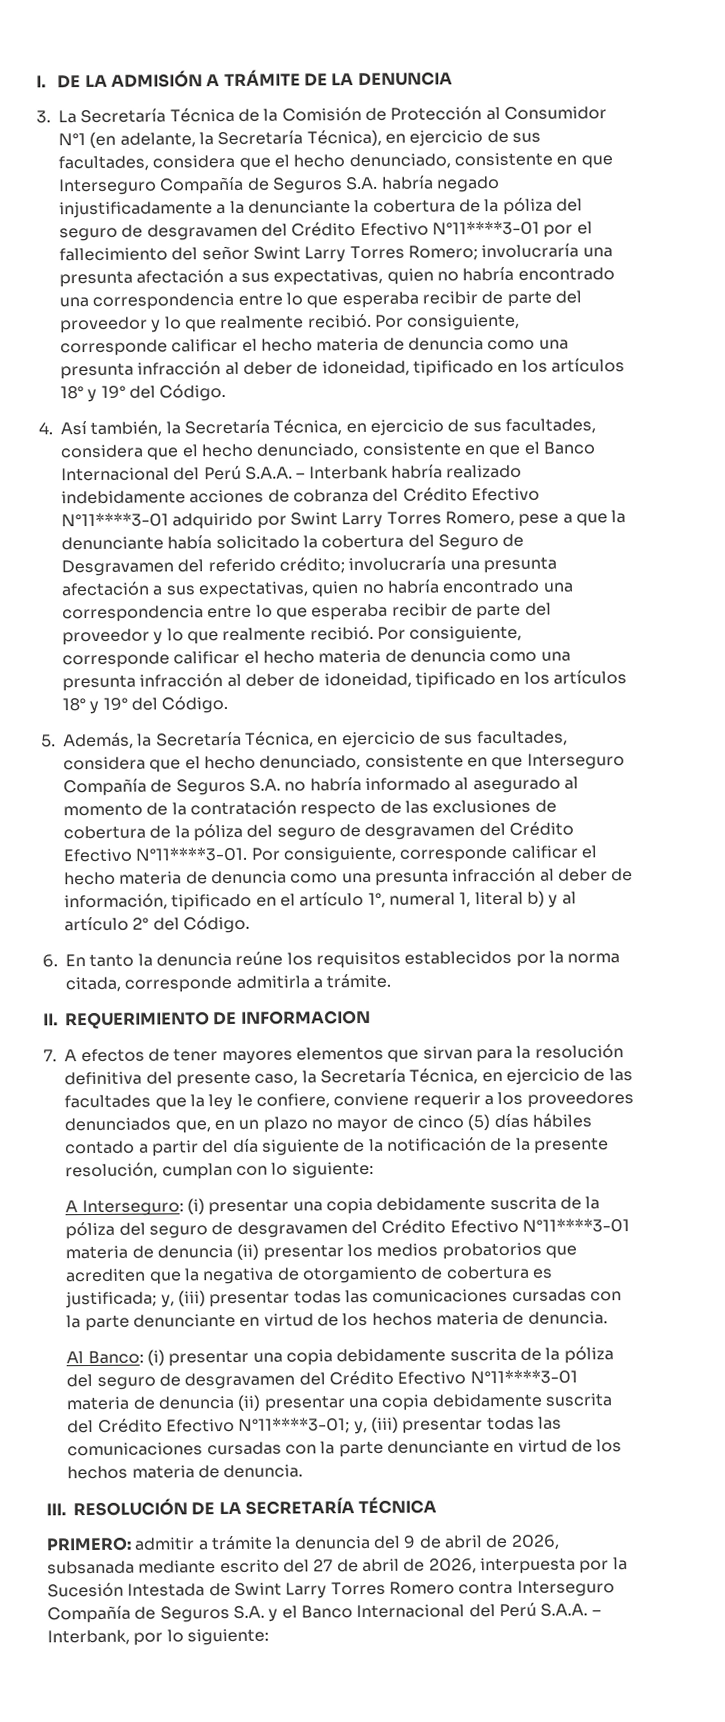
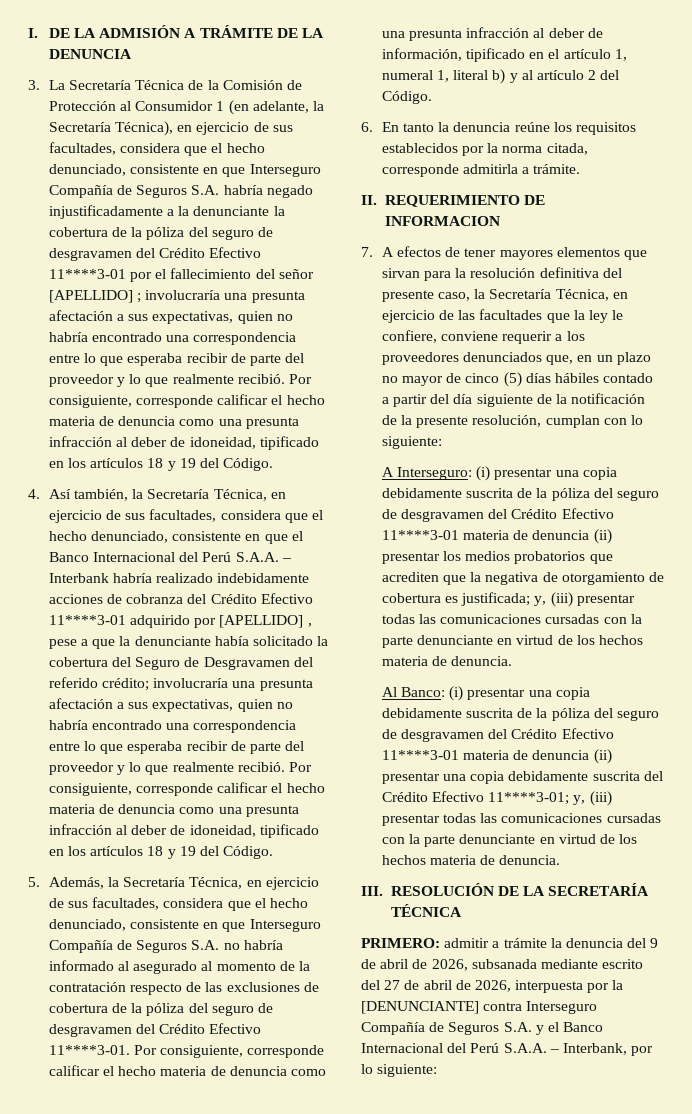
[58,133,86,146] N°1 -> [216,101,225,111] 1
[431,220,540,236] N°11****3-01 -> [48,269,126,279] 11****3-01
[252,245,478,263] Swint Larry Torres Romero; -> [48,290,141,303] [APELLIDO] ;
[60,385,126,403] 18° y 19° -> [147,458,196,471] 18 y 19
[61,512,169,528] N°11****3-01 -> [48,615,126,625] 11****3-01
[289,510,515,529] Swint Larry Torres Romero, -> [219,615,312,628] [APELLIDO] ,
[62,697,128,714] 18° y 19° -> [147,846,196,859] 18 y 19
[135,846,248,862] N°11****3-01. -> [48,1045,130,1055] 11****3-01.
[367,892,386,908] 1°, -> [614,49,627,61] 1,
[132,917,150,930] 2° -> [588,70,597,80] 2
[522,1218,631,1233] N°11****3-01 -> [381,530,459,540] 11****3-01
[469,1369,578,1385] N°11****3-01 -> [381,750,459,760] 11****3-01
[238,1417,351,1434] N°11****3-01; -> [488,792,570,805] 11****3-01;
[47,1581,455,1599] Sucesión Intestada de Swint Larry Torres Romero -> [361,1001,479,1014] [DENUNCIANTE]

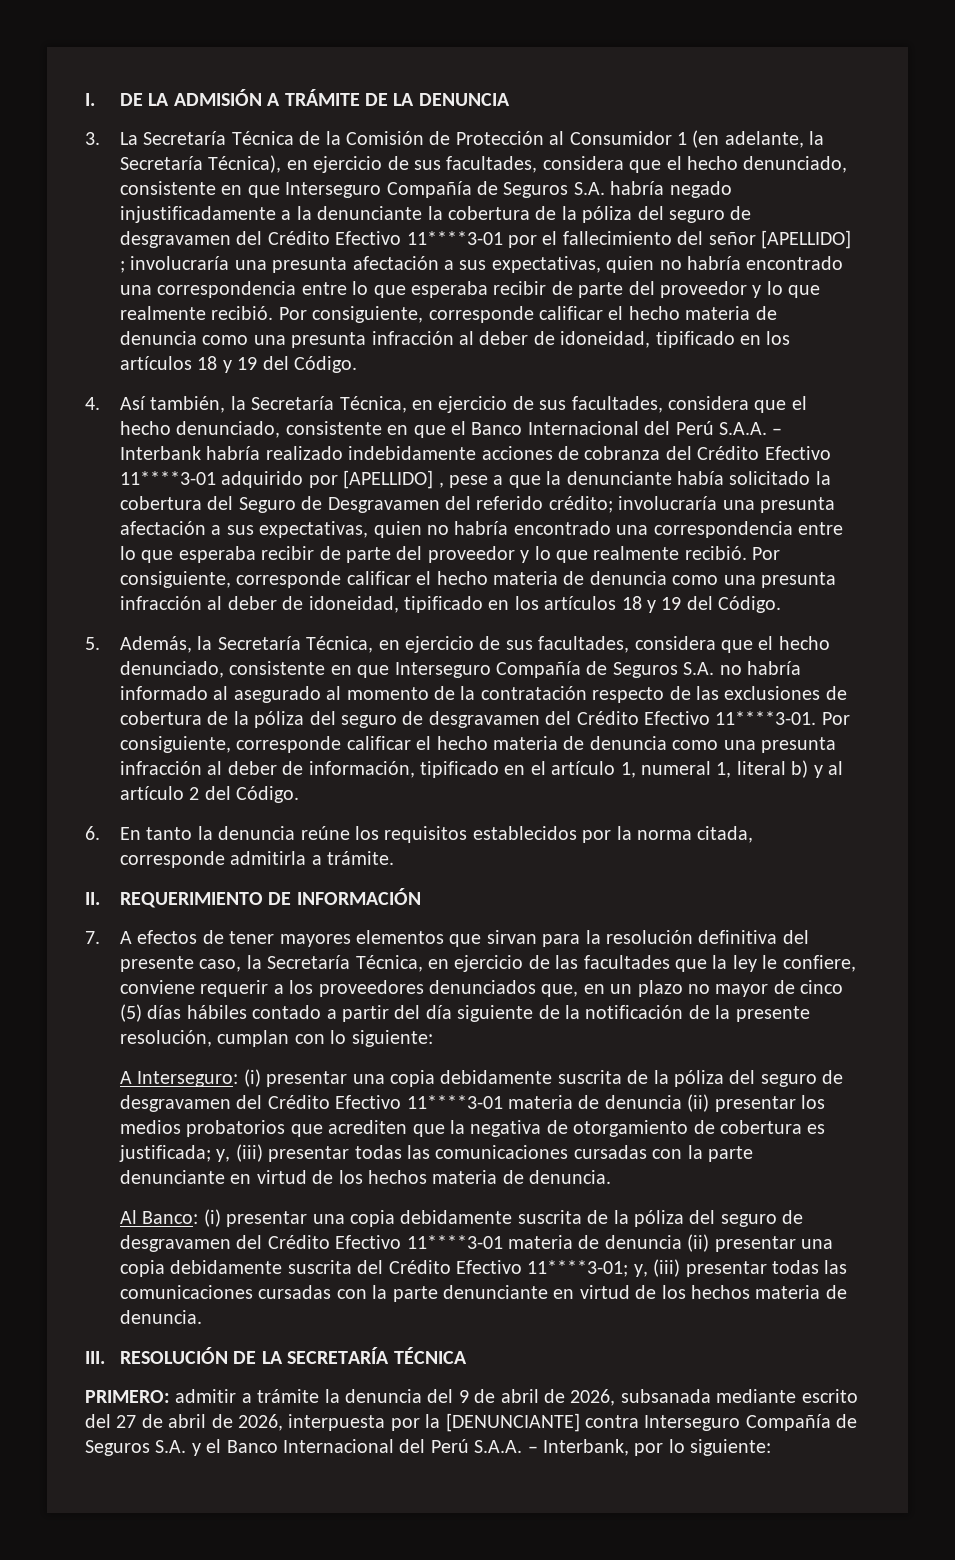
[384,216,500,226] INFORMACION -> [296,888,421,905] INFORMACIÓN

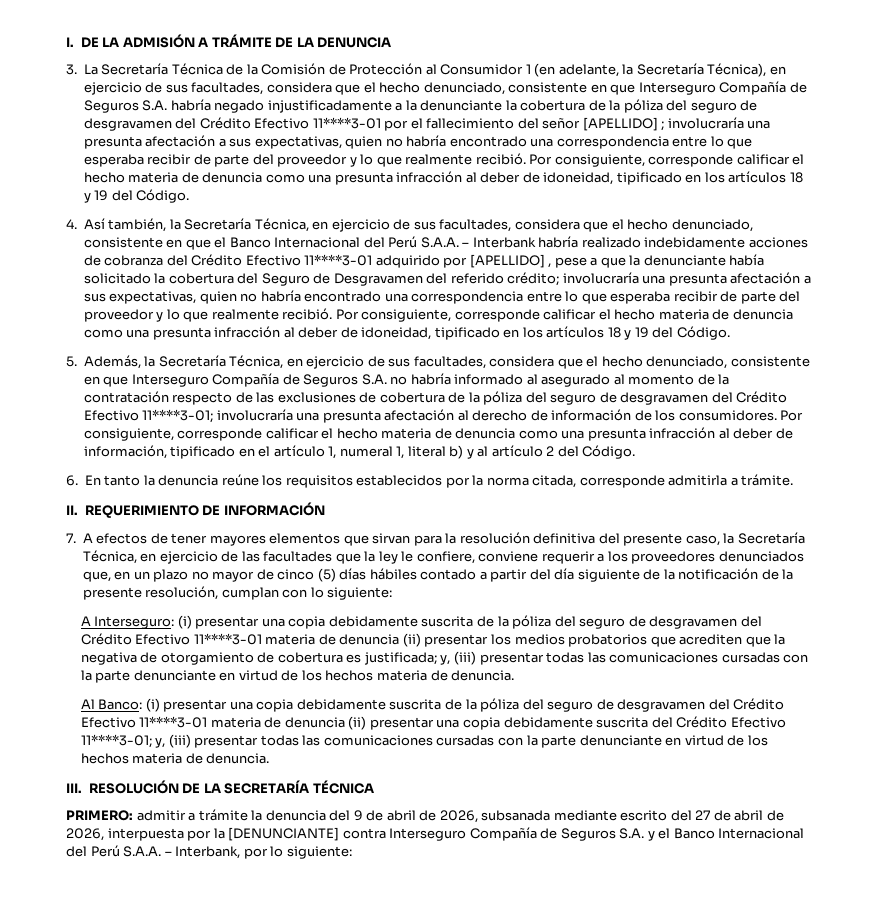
[715,711,817,725] 11****3-01. -> [142,409,777,423] 11****3-01; involucraría una presunta afectación al derecho de información de los consumidores.

